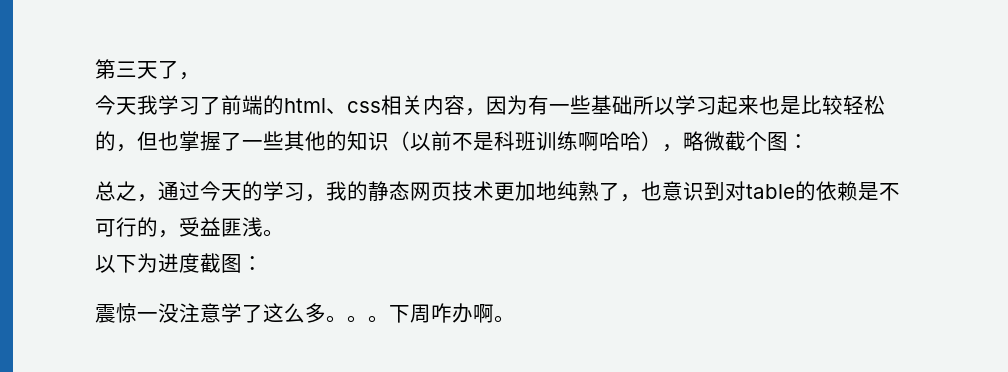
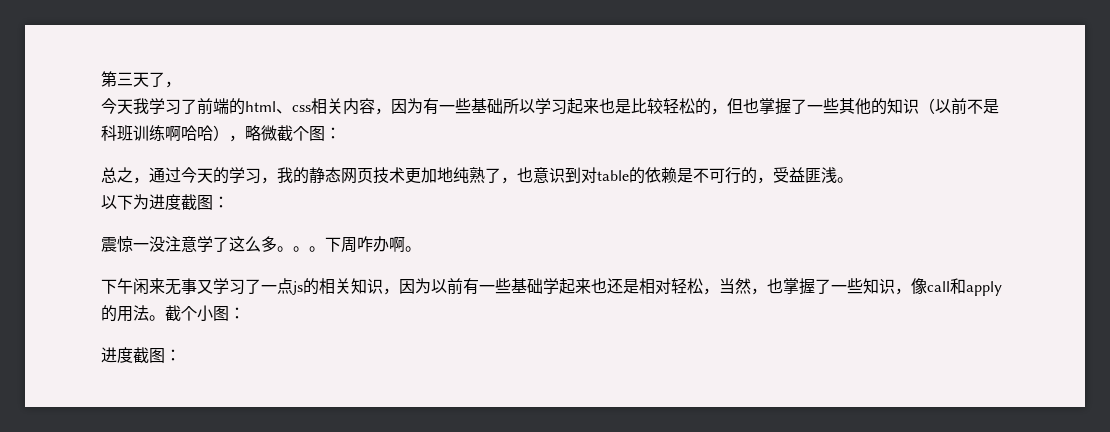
(515, 319) none -> [101,278,1002,296] [101,305,245,322] [101,347,181,363] // 下午闲来无事又学习了一点js的相关知识，因为以前有一些基础学起来也还是相对轻松，当然，也掌握了一些知识，像call和apply的用法。截个小图： // 进度截图：

